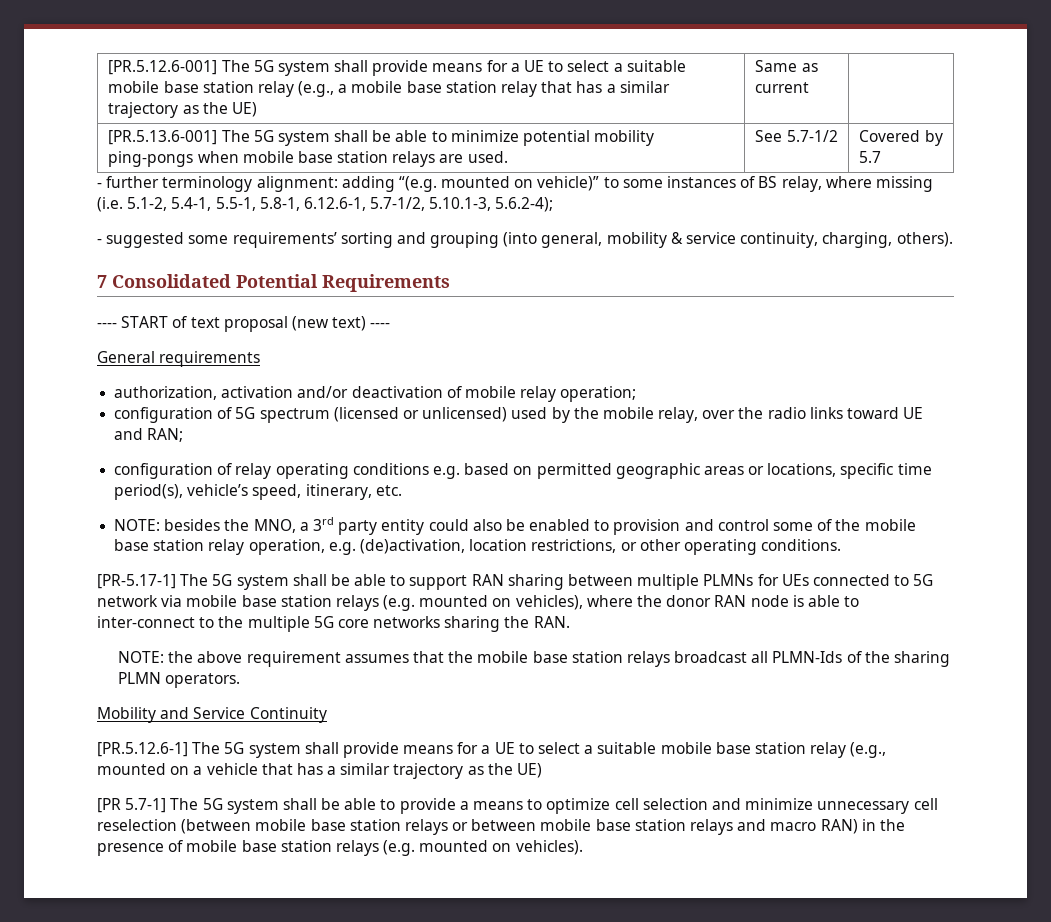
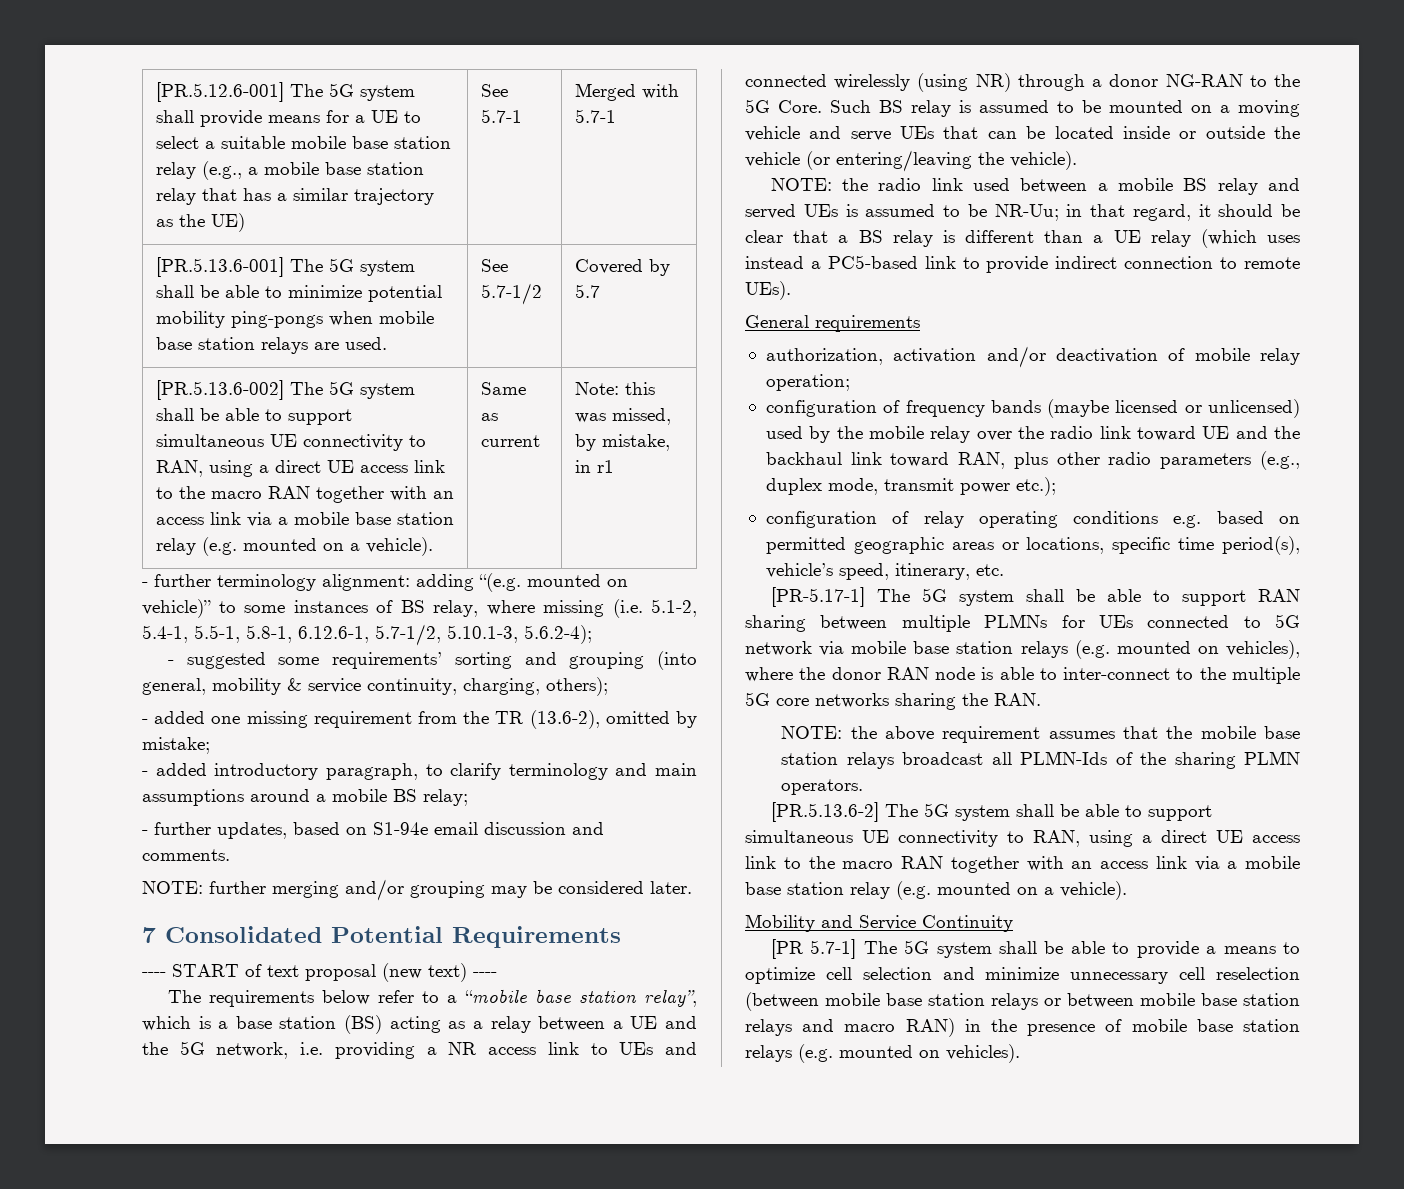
[755,60,818,72] [755,82,810,93] Same as current | -> [480,84,508,97] [480,109,522,123] [574,83,679,101] [574,109,616,123] See 5.7-1 | Merged with 5.7-1
(882, 157) none -> [155,380,415,400] [155,408,352,425] [155,434,426,451] [155,460,445,477] [155,486,454,503] [155,512,454,527] [155,537,433,556] [480,382,526,395] [480,413,498,421] [480,435,540,447] [574,382,655,395] [574,408,671,425] [574,434,670,451] [574,460,614,473] // [PR.5.13.6-002] The 5G system shall be able to support simultaneous UE connectivity to RAN, using a direct UE access link to the macro RAN together with an access link via a mobile base station relay (e.g. mounted on a vehicle). | Same as current | Note: this was missed, by mistake, in r1
[896,232,953,247] others). -> [546,677,608,696] [142,710,697,729] [142,737,210,754] [142,763,697,780] [142,789,468,806] [142,822,604,839] [142,849,230,861] [142,879,692,901] others); // - added one missing requirement from the TR (13.6-2), omitted by mistake; // - added introductory paragraph, to clarify terminology and main assumptions around a mobile BS relay; // - further updates, based on S1-94e email discussion and comments. // NOTE: further merging and/or grouping may be considered later.
(391, 325) none -> [167,989,697,1007] [142,1015,698,1034] [142,1041,698,1059] [745,73,1300,92] [745,99,1300,117] [745,126,1300,141] [745,150,1077,172] [770,178,1300,195] [745,204,1300,221] [745,229,1300,248] [745,255,1300,273] [745,281,791,300] // The requirements below refer to a “mobile base station relay”, which is a base station (BS) acting as a relay between a UE and the 5G network, i.e. providing a NR access link to UEs and connected wirelessly (using NR) through a donor NG-RAN to the 5G Core. Such BS relay is assumed to be mounted on a moving vehicle and serve UEs that can be located inside or outside the vehicle (or entering/leaving the vehicle). // NOTE: the radio link used between a mobile BS relay and served UEs is assumed to be NR-Uu; in that regard, it should be clear that a BS relay is different than a UE relay (which uses instead a PC5-based link to provide indirect connection to remote UEs).
[235,407,399,423] 5G spectrum (licensed -> [905,399,1179,418] frequency bands (maybe licensed
[658,407,699,423] relay, -> [930,426,971,443] relay
[809,407,843,419] links -> [1099,426,1131,439] link
[147,428,184,442] RAN; -> [1274,426,1301,439] [765,451,1300,470] [765,477,1056,496] the backhaul link toward RAN, plus other radio parameters (e.g., duplex mode, transmit power etc.);
[114,517,916,535] [114,539,842,555] // NOTE: besides the MNO, a 3rd party entity could also be enabled to provision and control some of the mobile base station relay operation, e.g. (de)activation, location restrictions, or other operating conditions. -> (1004, 570) none
[97,707,327,723] [97,742,887,758] [97,763,543,779] Mobility and Service Continuity // [PR.5.12.6-1] The 5G system shall provide means for a UE to select a suitable mobile base station relay (e.g., mounted on a vehicle that has a similar trajectory as the UE) -> [770,802,1212,822] [745,830,1300,847] [745,856,1300,873] [745,881,1127,900] [745,914,1013,932] [PR.5.13.6-2] The 5G system shall be able to support simultaneous UE connectivity to RAN, using a direct UE access link to the macro RAN together with an access link via a mobile base station relay (e.g. mounted on a vehicle). // Mobility and Service Continuity

